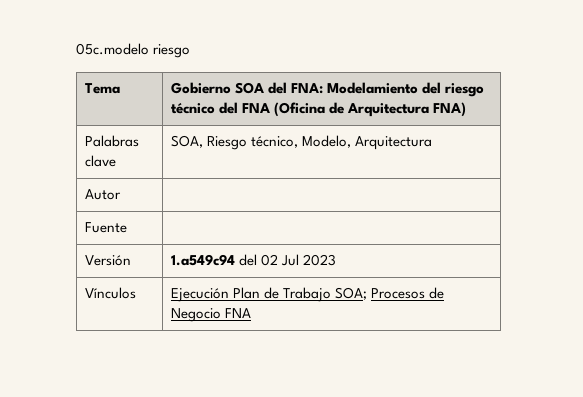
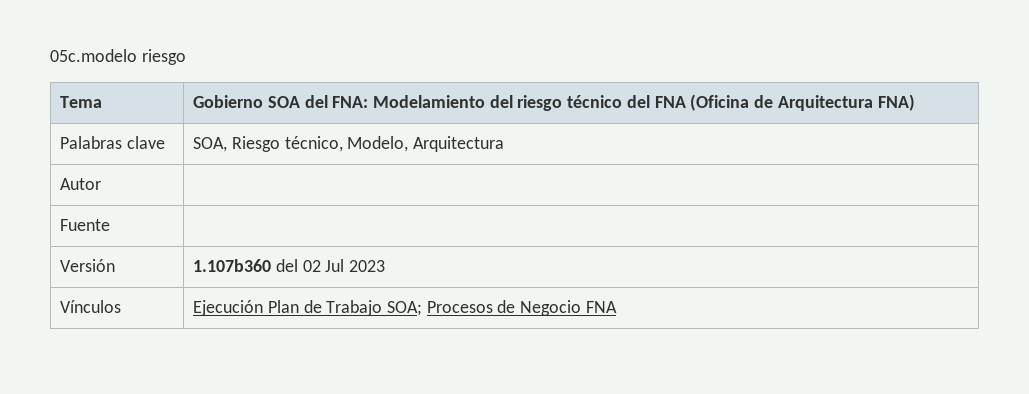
[170,254,235,266] 1.a549c94 -> [193,259,272,272] 1.107b360

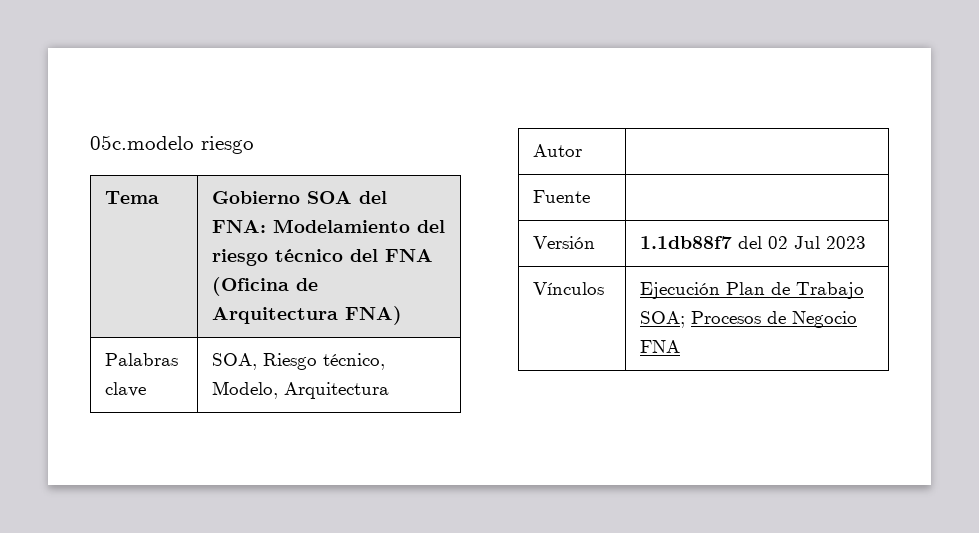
[193,259,272,272] 1.107b360 -> [639,236,732,249] 1.1db88f7

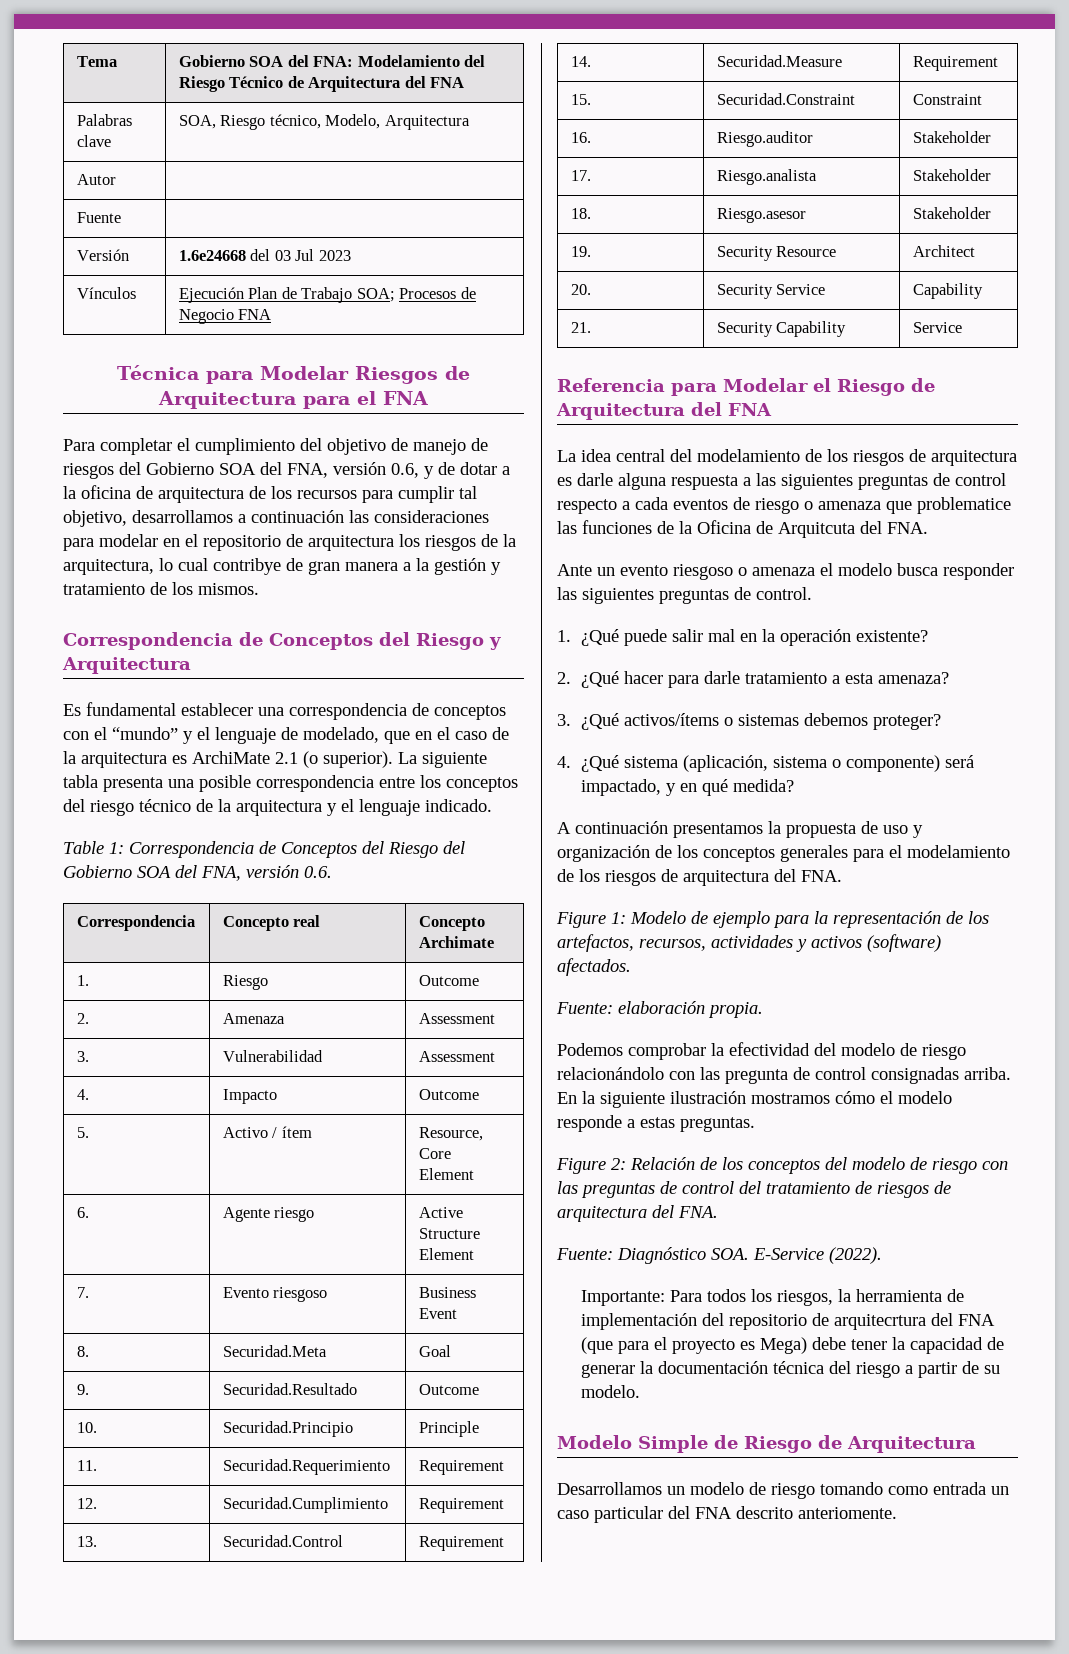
[90,135,254,154] 05c.modelo riesgo // -> (76, 61) none
[211,249,433,266] [211,277,318,296] [211,306,402,325] riesgo técnico del FNA (Oficina de Arquitectura FNA) -> [178,76,465,92] Riesgo Técnico de Arquitectura del FNA
[639,236,788,249] 1.1db88f7 del 02 -> [178,249,291,261] 1.6e24668 del 03
(680, 346) none -> [116,365,471,384] [158,391,428,409] [63,438,488,455] [63,462,510,479] [63,485,477,503] [63,510,489,527] [63,534,516,551] [63,558,501,575] [63,582,259,595] [63,632,501,650] [62,657,191,674] [63,702,506,720] [63,727,509,744] [63,751,487,768] [63,775,518,792] [63,799,492,816] [63,841,465,858] [63,865,332,881] [76,915,195,931] [222,915,321,931] [418,916,485,931] [418,936,494,948] [76,975,89,986] [222,975,268,990] [418,975,479,986] [76,1013,89,1024] [222,1013,285,1024] [418,1013,495,1024] [76,1051,89,1062] [222,1050,323,1062] [418,1051,495,1062] [76,1089,89,1100] [222,1089,277,1104] [418,1089,479,1100] [76,1127,89,1138] [222,1126,312,1138] [418,1127,483,1141] [418,1148,451,1159] [418,1168,474,1180] [76,1207,89,1218] [222,1207,315,1222] [418,1207,463,1218] [418,1228,480,1239] [418,1248,474,1260] [76,1287,89,1298] [222,1287,328,1302] [418,1287,476,1298] [418,1308,457,1319] [76,1346,89,1357] [222,1345,327,1357] [418,1345,451,1357] [76,1384,89,1395] [222,1383,357,1395] [418,1384,479,1395] [76,1422,97,1433] [222,1421,353,1437] [418,1421,479,1437] [76,1460,97,1471] [222,1459,390,1475] [418,1460,504,1475] [76,1498,97,1509] [222,1497,388,1513] [418,1498,504,1513] [76,1536,97,1547] [222,1535,343,1547] [418,1536,504,1551] [570,56,591,67] [716,55,842,67] [912,56,998,71] [570,94,591,105] [716,93,855,105] [912,94,982,105] [570,132,591,143] [716,131,813,147] [912,131,991,143] [570,170,591,181] [716,169,817,185] [912,169,991,181] [570,208,591,219] [716,208,806,223] [912,207,991,219] [570,246,591,257] [716,246,837,261] [912,245,975,257] [570,284,591,295] [716,284,826,299] [912,283,983,299] [570,322,591,333] [716,321,847,337] [912,322,962,333] [557,378,935,396] [556,402,772,420] [557,449,1017,466] [557,473,1006,490] [557,497,1011,514] [557,520,928,538] [557,563,1014,580] [557,587,812,604] [557,629,928,646] [557,671,949,688] [557,713,941,730] [557,755,974,772] [580,779,794,796] [557,821,923,838] [557,845,1010,862] [557,869,842,886] [556,911,989,928] [557,934,941,952] [557,958,631,976] [556,1001,763,1018] [557,1042,966,1060] [557,1067,1011,1084] [557,1091,952,1108] [557,1115,755,1132] [556,1157,1008,1174] [557,1181,951,1198] [557,1205,718,1222] [556,1247,882,1264] [580,1289,964,1306] [580,1313,995,1330] [580,1337,1004,1354] [580,1361,1000,1378] [580,1385,640,1398] [557,1435,976,1453] [557,1482,1009,1499] [557,1506,897,1523] // Técnica para Modelar Riesgos de Arquitectura para el FNA // Para completar el cumplimiento del objetivo de manejo de riesgos del Gobierno SOA del FNA, versión 0.6, y de dotar a la oficina de arquitectura de los recursos para cumplir tal objetivo, desarrollamos a continuación las consideraciones para modelar en el repositorio de arquitectura los riesgos de la arquitectura, lo cual contribye de gran manera a la gestión y tratamiento de los mismos. // Correspondencia de Conceptos del Riesgo y Arquitectura // Es fundamental establecer una correspondencia de conceptos con el “mundo” y el lenguaje de modelado, que en el caso de la arquitectura es ArchiMate 2.1 (o superior). La siguiente tabla presenta una posible correspondencia entre los conceptos del riesgo técnico de la arquitectura y el lenguaje indicado. // Table 1: Correspondencia de Conceptos del Riesgo del Gobierno SOA del FNA, versión 0.6. // Correspondencia | Concepto real | Concepto Archimate // 1. | Riesgo | Outcome // 2. | Amenaza | Assessment // 3. | Vulnerabilidad | Assessment // 4. | Impacto | Outcome // 5. | Activo / ítem | Resource, Core Element // 6. | Agente riesgo | Active Structure Element // 7. | Evento riesgoso | Business Event // 8. | Securidad.Meta | Goal // 9. | Securidad.Resultado | Outcome // 10. | Securidad.Principio | Principle // 11. | Securidad.Requerimiento | Requirement // 12. | Securidad.Cumplimiento | Requirement // 13. | Securidad.Control | Requirement // 14. | Securidad.Measure | Requirement // 15. | Securidad.Constraint | Constraint // 16. | Riesgo.auditor | Stakeholder // 17. | Riesgo.analista | Stakeholder // 18. | Riesgo.asesor | Stakeholder // 19. | Security Resource | Architect // 20. | Security Service | Capability // 21. | Security Capability | Service // Referencia para Modelar el Riesgo de Arquitectura del FNA // La idea central del modelamiento de los riesgos de arquitectura es darle alguna respuesta a las siguientes preguntas de control respecto a cada eventos de riesgo o amenaza que problematice las funciones de la Oficina de Arquitcuta del FNA. // Ante un evento riesgoso o amenaza el modelo busca responder las siguientes preguntas de control. // 1. ¿Qué puede salir mal en la operación existente? // 2. ¿Qué hacer para darle tratamiento a esta amenaza? // 3. ¿Qué activos/ítems o sistemas debemos proteger? // 4. ¿Qué sistema (aplicación, sistema o componente) será impactado, y en qué medida? // A continuación presentamos la propuesta de uso y organización de los conceptos generales para el modelamiento de los riesgos de arquitectura del FNA. // Figure 1: Modelo de ejemplo para la representación de los artefactos, recursos, actividades y activos (software) afectados. // Fuente: elaboración propia. // Podemos comprobar la efectividad del modelo de riesgo relacionándolo con las pregunta de control consignadas arriba. En la siguiente ilustración mostramos cómo el modelo responde a estas preguntas. // Figure 2: Relación de los conceptos del modelo de riesgo con las preguntas de control del tratamiento de riesgos de arquitectura del FNA. // Fuente: Diagnóstico SOA. E-Service (2022). // Importante: Para todos los riesgos, la herramienta de implementación del repositorio de arquitecrtura del FNA (que para el proyecto es Mega) debe tener la capacidad de generar la documentación técnica del riesgo a partir de su modelo. // Modelo Simple de Riesgo de Arquitectura // Desarrollamos un modelo de riesgo tomando como entrada un caso particular del FNA descrito anteriomente.

